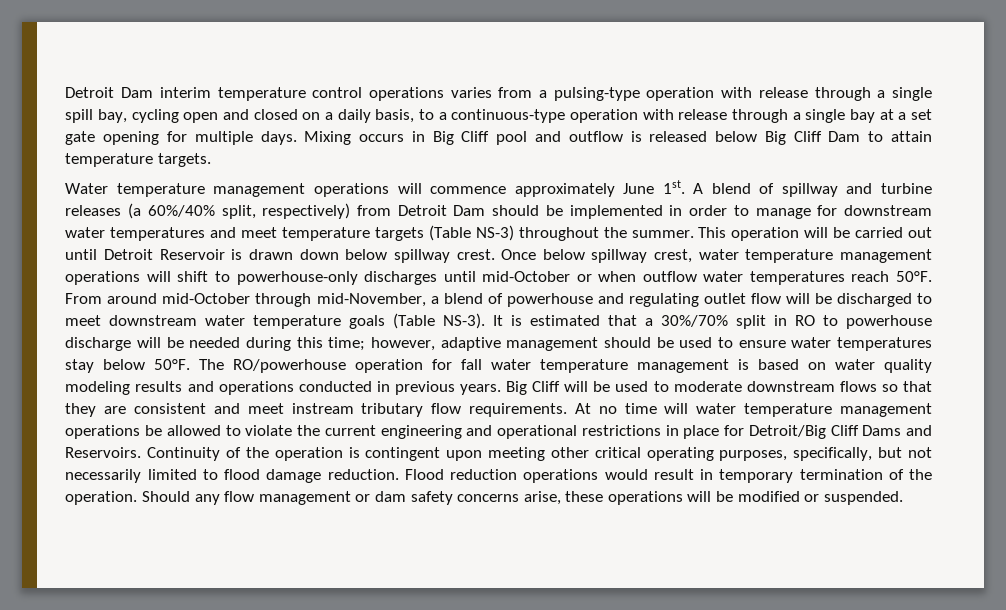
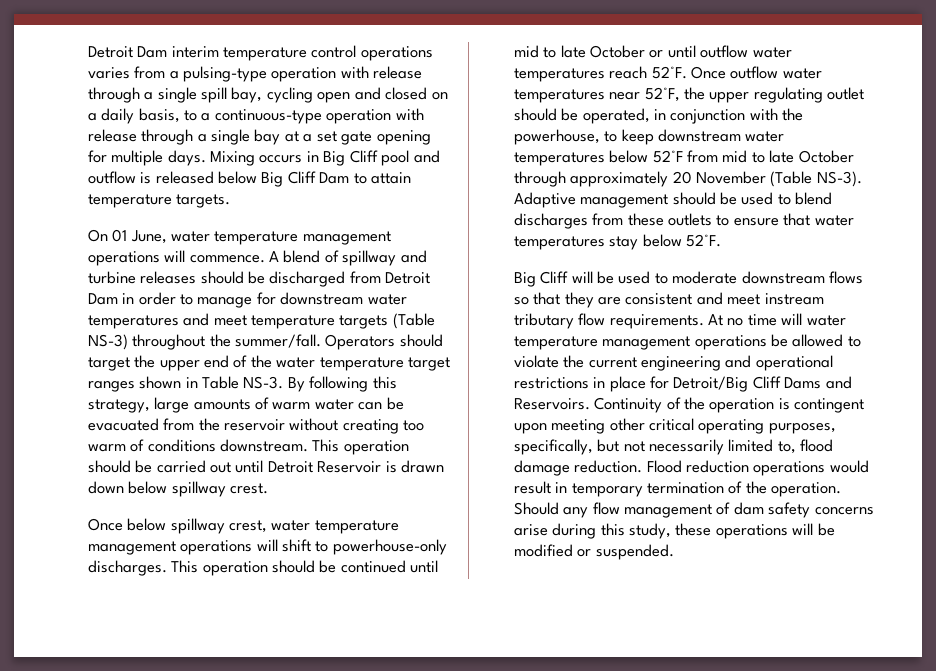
[65,180,685,197] Water temperature management operations will commence approximately June 1st. -> [87,229,391,245] [87,250,265,266] On 01 June, water temperature management operations will commence.
[128,203,663,219] (a 60%/40% split, respectively) from Detroit Dam should be implemented -> [200,271,431,287] [87,293,118,305] should be discharged from Detroit Dam
[631,227,829,241] summer. This operation will -> [235,334,443,350] [87,355,451,371] [87,376,397,392] [87,397,404,413] [87,418,425,434] [87,439,409,455] [87,460,131,473] summer/fall. Operators should target the upper end of the water temperature target ranges shown in Table NS-3. By following this strategy, large amounts of warm water can be evacuated from the reservoir without creating too warm of conditions downstream. This operation should
(495, 254) none -> (269, 488) //
[364,271,933,285] [65,293,932,307] [65,313,932,329] [65,337,501,351] discharges until mid-October or when outflow water temperatures reach 50°F. From around mid-October through mid-November, a blend of powerhouse and regulating outlet flow will be discharged to meet downstream water temperature goals (Table NS-3). It is estimated that a 30%/70% split in RO to powerhouse discharge will be needed during this time; however, adaptive -> [87,560,439,576] [513,45,792,58] [513,66,822,82] [513,87,865,103] [513,108,804,124] [513,129,785,145] [513,150,854,166] [513,171,862,187] [513,192,576,208] discharges. This operation should be continued until mid to late October or until outflow water temperatures reach 52°F. Once outflow water temperatures near 52°F, the upper regulating outlet should be operated, in conjunction with the powerhouse, to keep downstream water temperatures below 52°F from mid to late October through approximately 20 November (Table NS-3). Adaptive
[738,337,933,351] [65,359,932,373] [65,381,502,395] ensure water temperatures stay below 50°F. The RO/powerhouse operation for fall water temperature management is based on water quality modeling results and operations conducted in previous years. -> [795,192,833,205] [513,213,854,229] [513,234,722,250] blend discharges from these outlets to ensure that water temperatures stay below 52°F. //
[202,469,218,480] to -> [777,441,796,454] to,
[355,494,371,502] or -> [716,502,731,515] of
[523,491,561,505] arise, -> [513,523,672,539] arise during this study,

